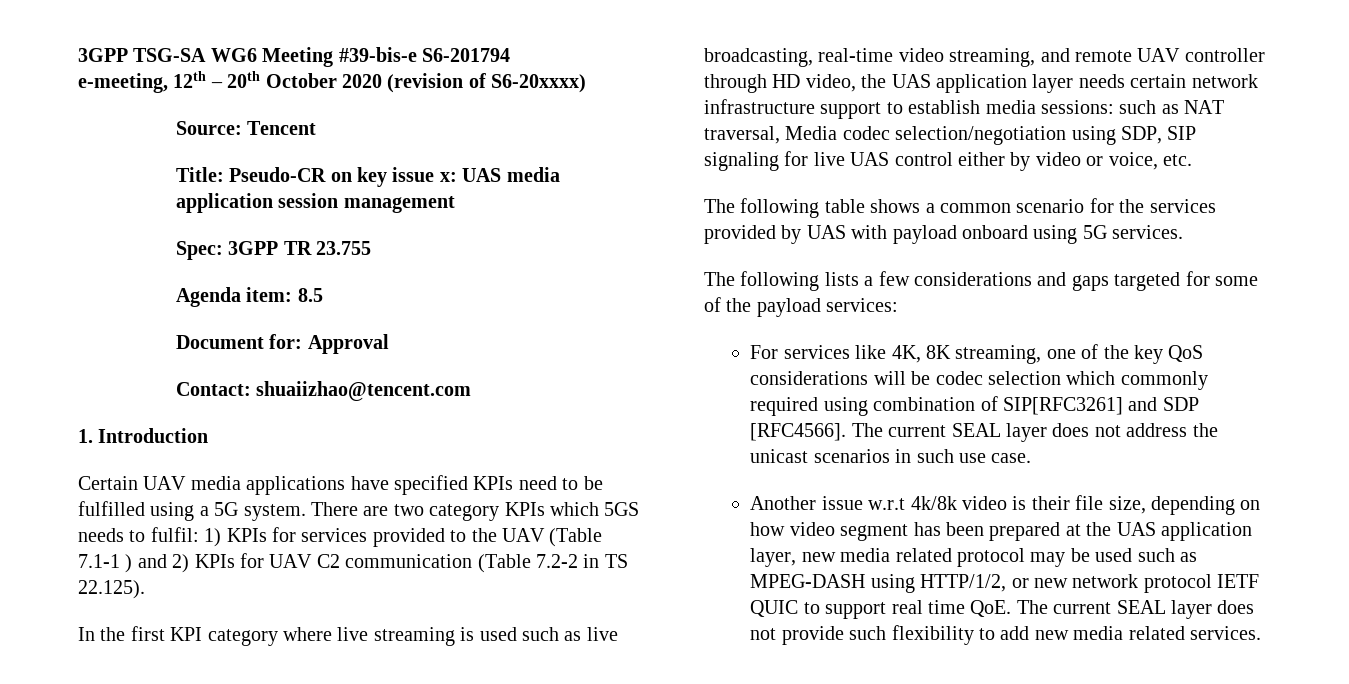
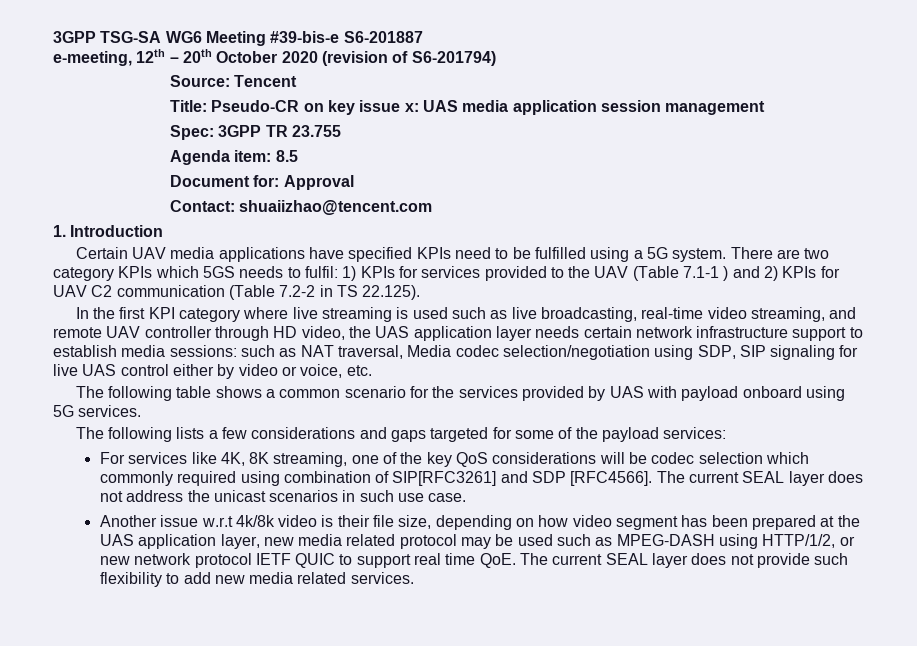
[422,48,510,62] S6-201794 -> [343,31,423,43] S6-201887
[491,74,587,93] S6-20xxxx) -> [411,51,496,66] S6-201794)

